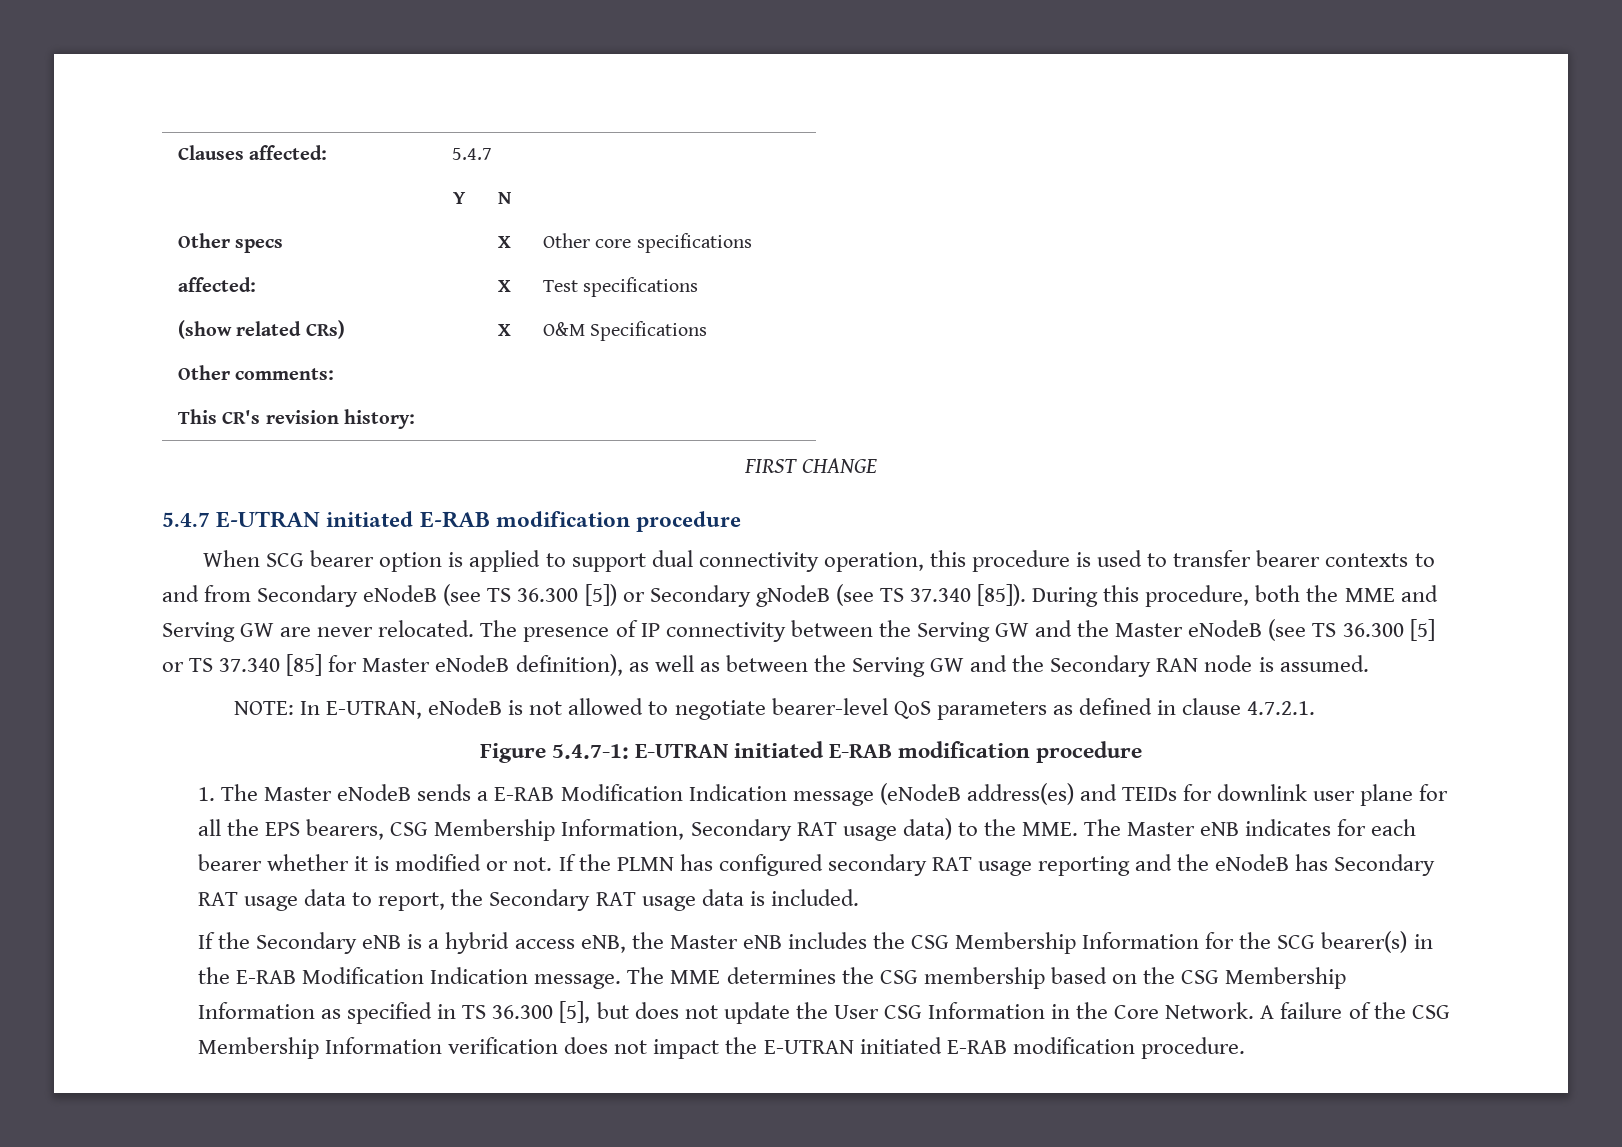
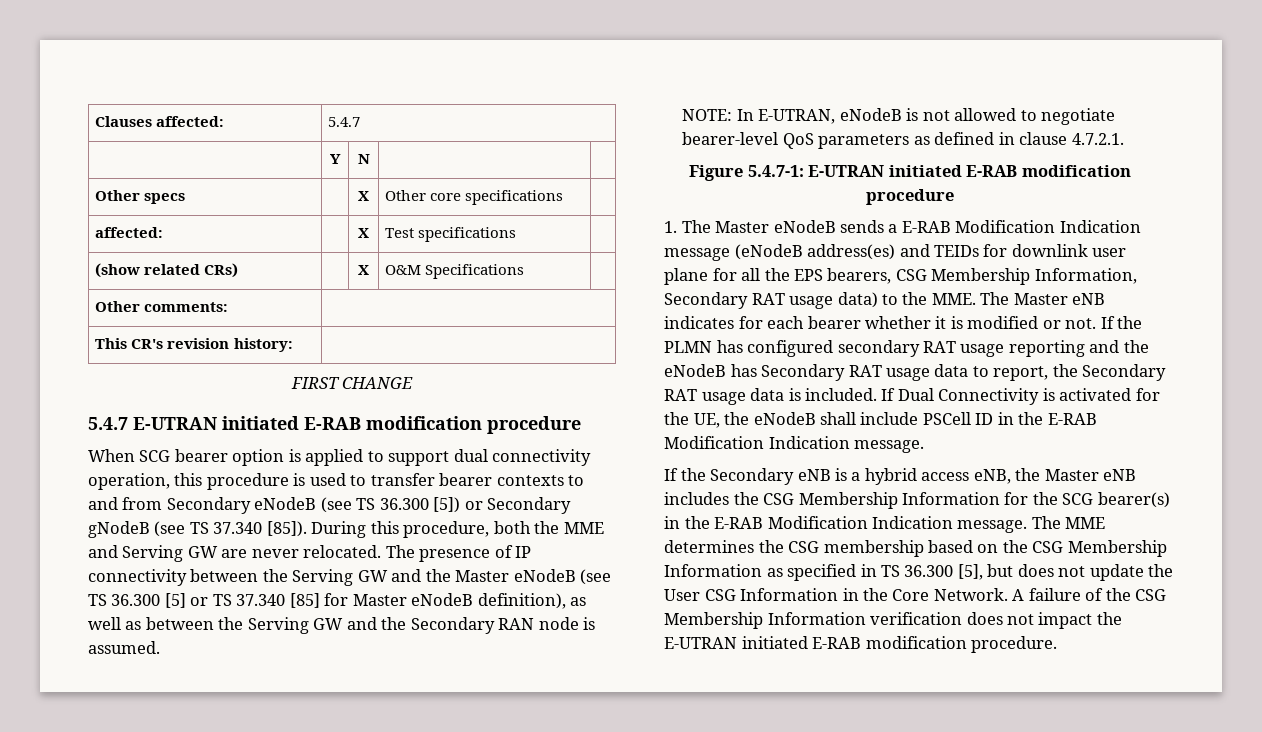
(859, 897) none -> [881,388,1160,405] [664,412,1097,428] [664,436,925,453] If Dual Connectivity is activated for the UE, the eNodeB shall include PSCell ID in the E-RAB Modification Indication message.

